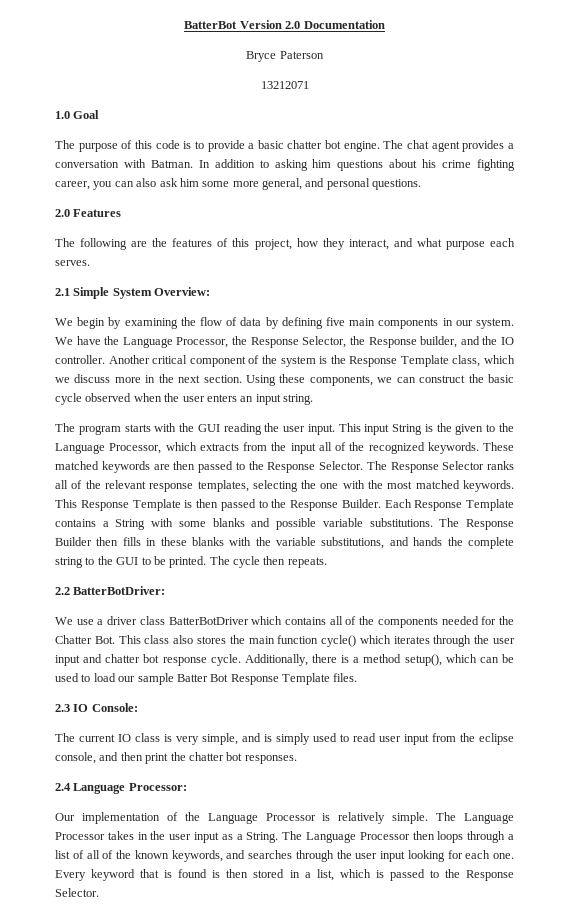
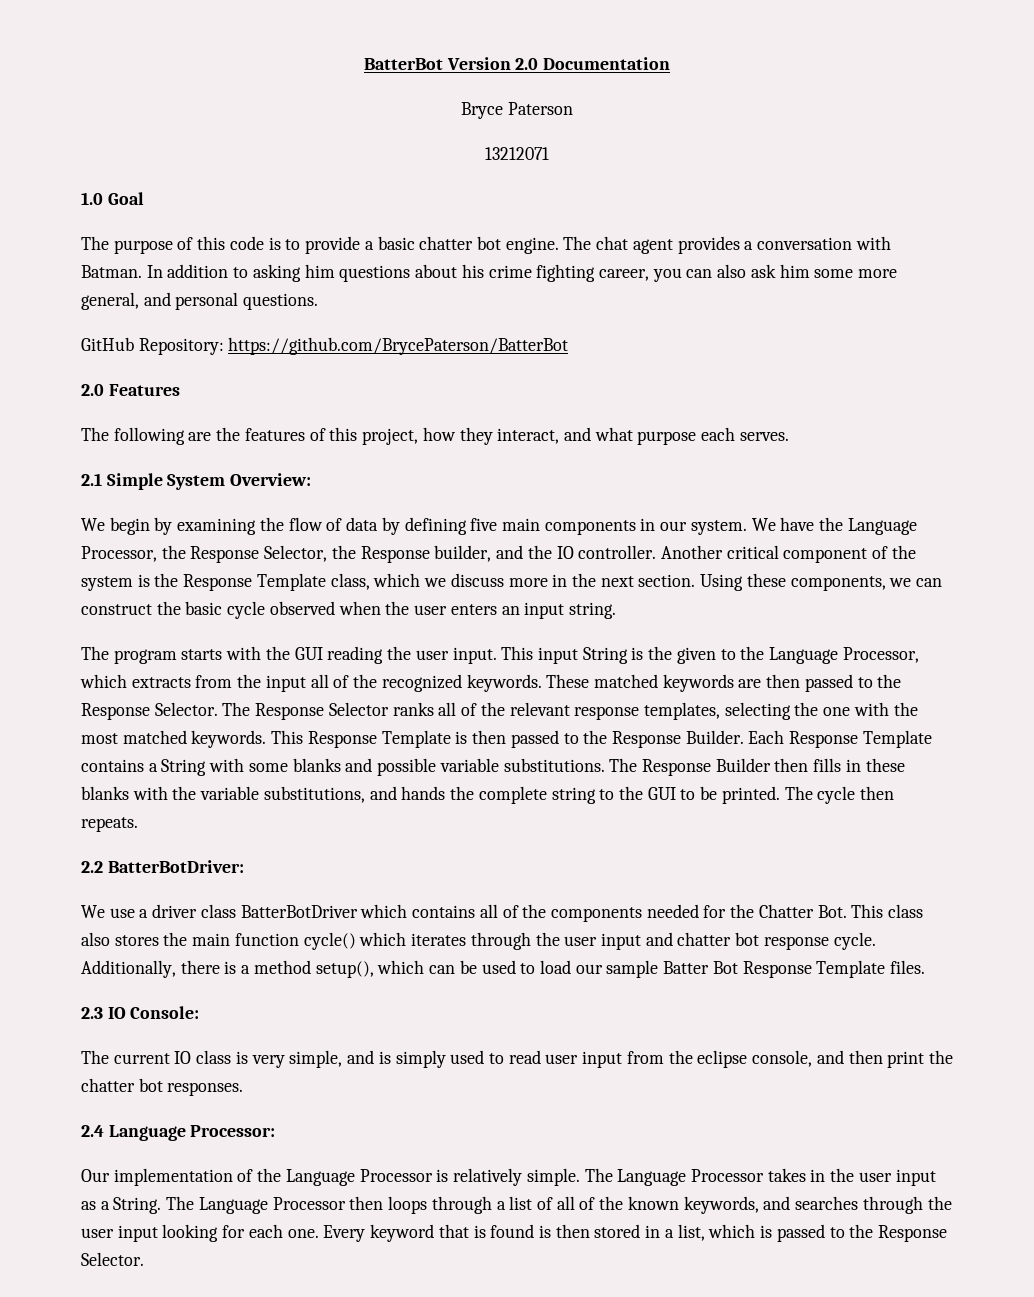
(422, 184) none -> [81,337,569,355] // GitHub Repository: https://github.com/BrycePaterson/BatterBot

